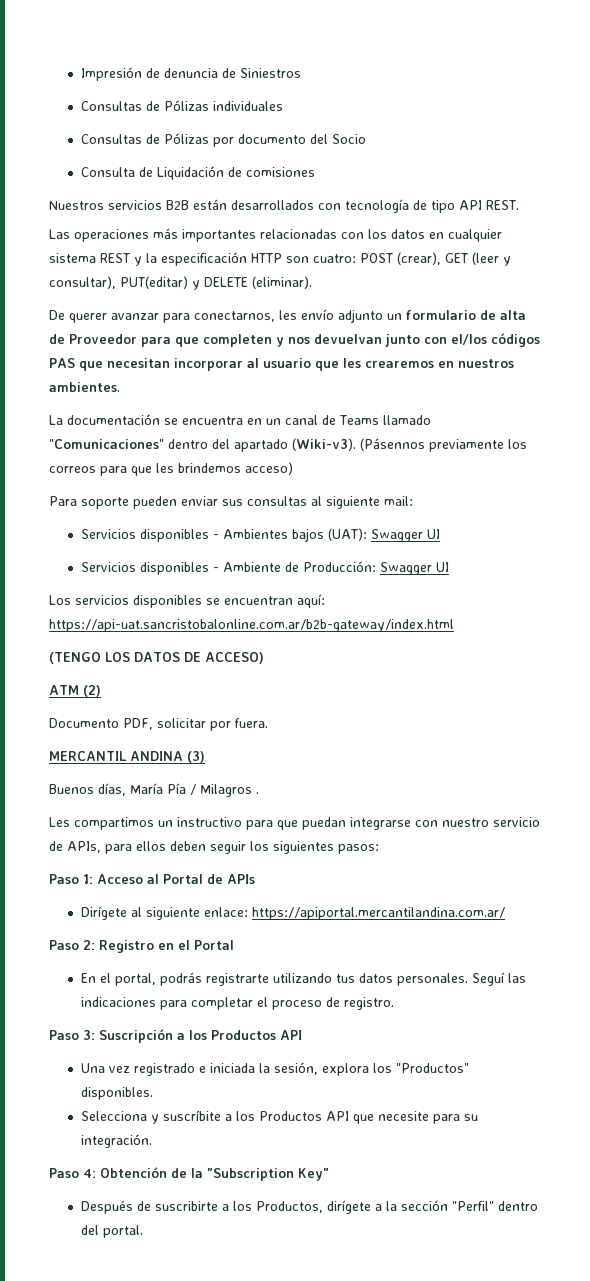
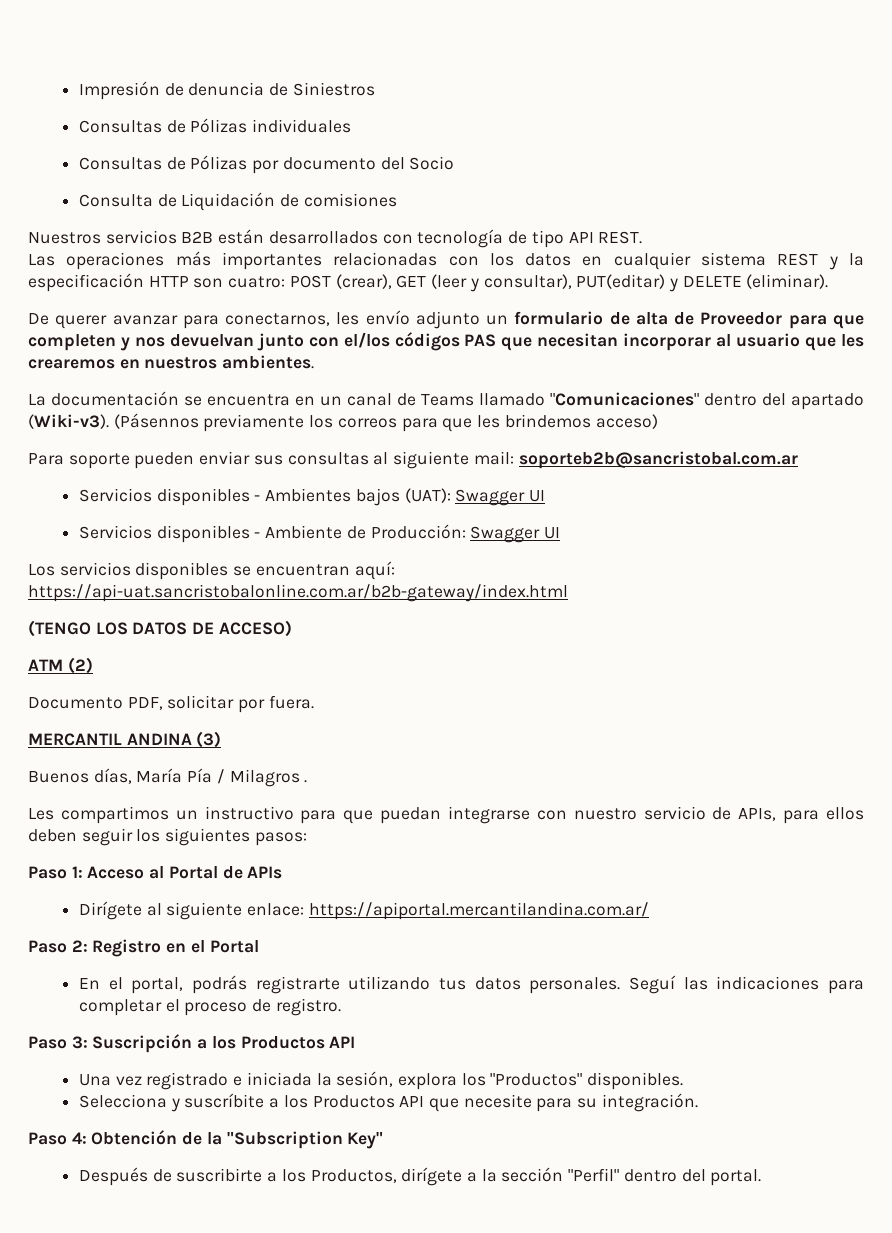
(413, 501) none -> [518,451,798,469] soporteb2b@sancristobal.com.ar

